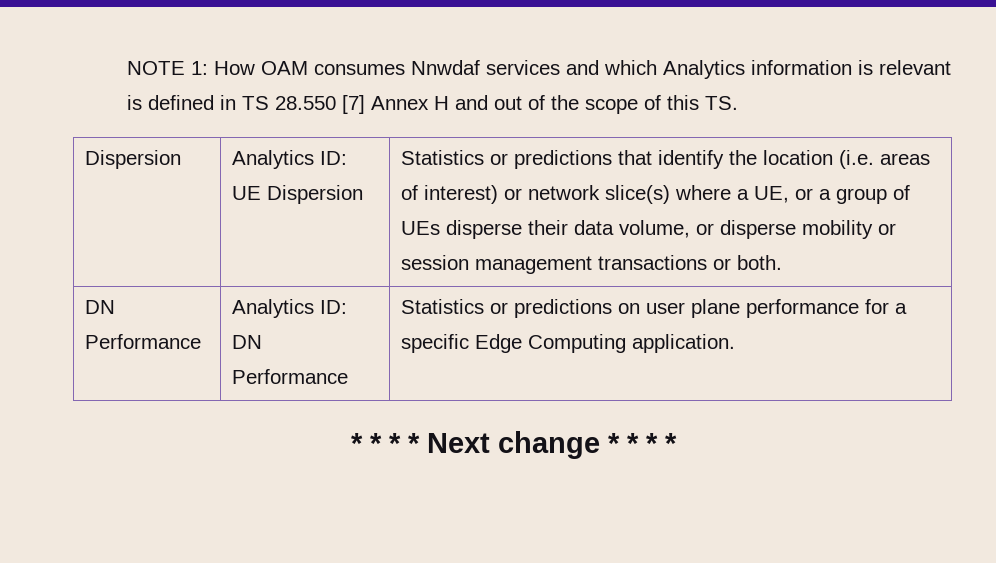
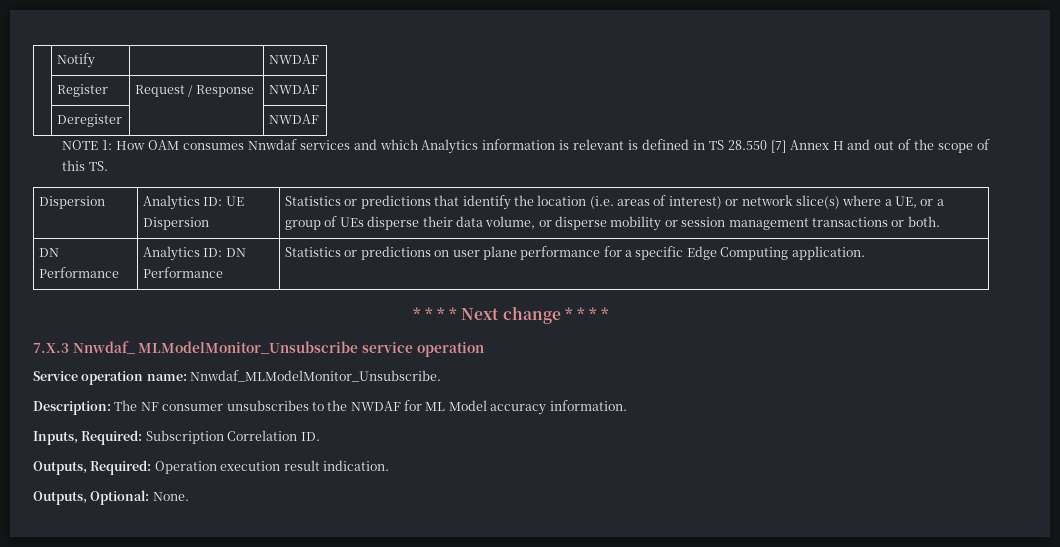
(127, 68) none -> [57,53,96,68] [269,54,320,64] [57,84,109,97] [135,85,254,97] [269,84,320,94] [57,114,123,127] [269,114,320,124] | Notify | | NWDAF // | Register | Request / Response | NWDAF // | Deregister | | NWDAF //
(677, 443) none -> [33,341,484,357] [33,370,442,385] [33,400,627,415] [33,430,320,445] [33,460,389,475] [33,490,189,505] // 7.X.3 Nnwdaf_ MLModelMonitor_Unsubscribe service operation // Service operation name: Nnwdaf_MLModelMonitor_Unsubscribe. // Description: The NF consumer unsubscribes to the NWDAF for ML Model accuracy information. // Inputs, Required: Subscription Correlation ID. // Outputs, Required: Operation execution result indication. // Outputs, Optional: None.

